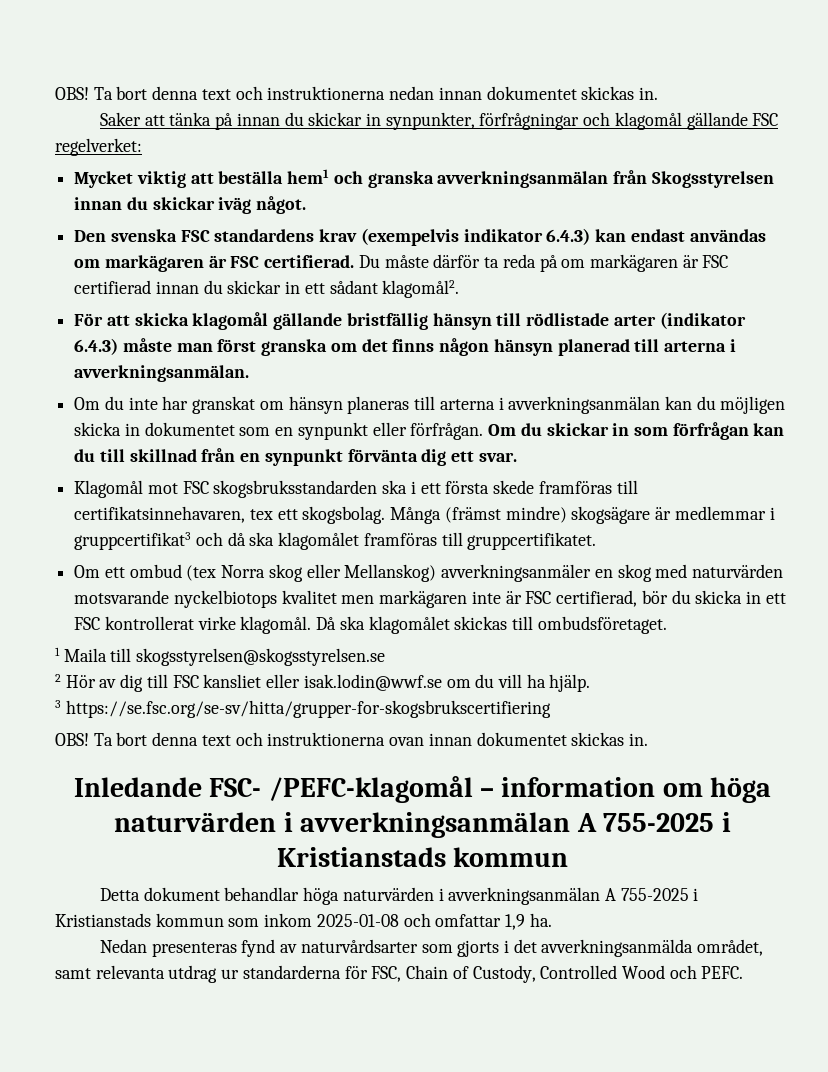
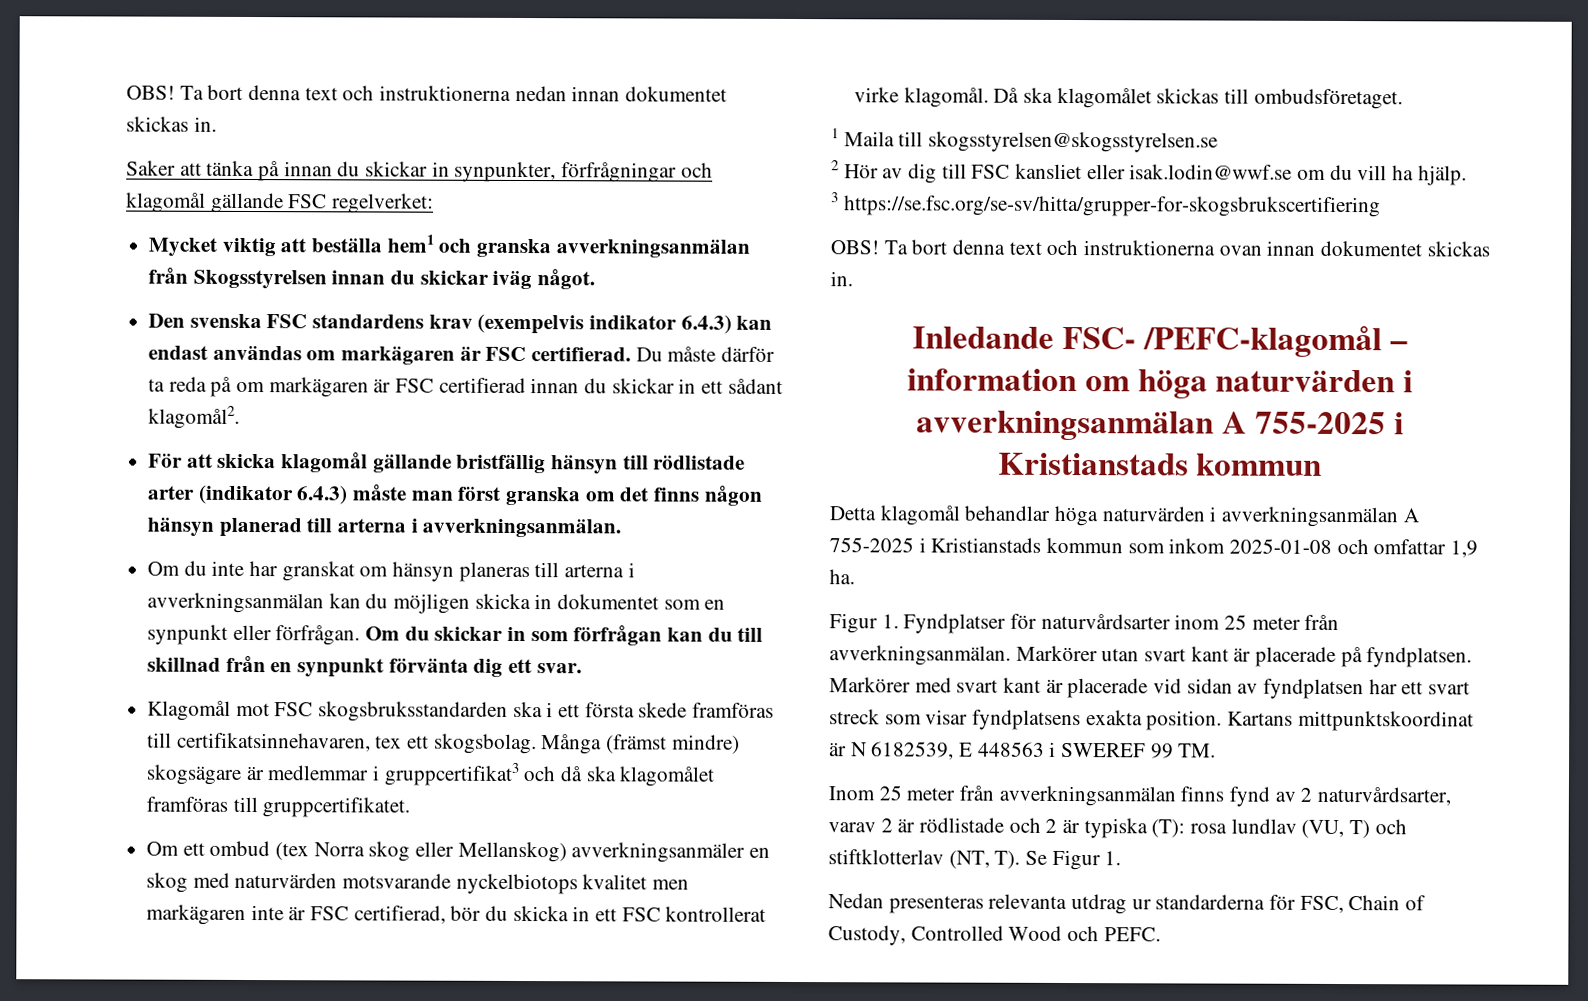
[143,887,220,901] dokument -> [879,505,960,526] klagomål
[99,939,764,957] [55,968,91,979] Nedan presenteras fynd av naturvårdsarter som gjorts i det avverkningsanmälda området, samt -> [829,613,1340,634] [829,645,1473,668] [829,677,1471,700] [829,709,1474,732] [829,741,1217,760] [828,785,1452,807] [828,817,1407,839] [828,849,1122,871] [828,893,984,914] Figur 1. Fyndplatser för naturvårdsarter inom 25 meter från avverkningsanmälan. Markörer utan svart kant är placerade på fyndplatsen. Markörer med svart kant är placerade vid sidan av fyndplatsen har ett svart streck som visar fyndplatsens exakta position. Kartans mittpunktskoordinat är N 6182539, E 448563 i SWEREF 99 TM. // Inom 25 meter från avverkningsanmälan finns fynd av 2 naturvårdsarter, varav 2 är rödlistade och 2 är typiska (T): rosa lundlav (VU, T) och stiftklotterlav (NT, T). Se Figur 1. // Nedan presenteras

